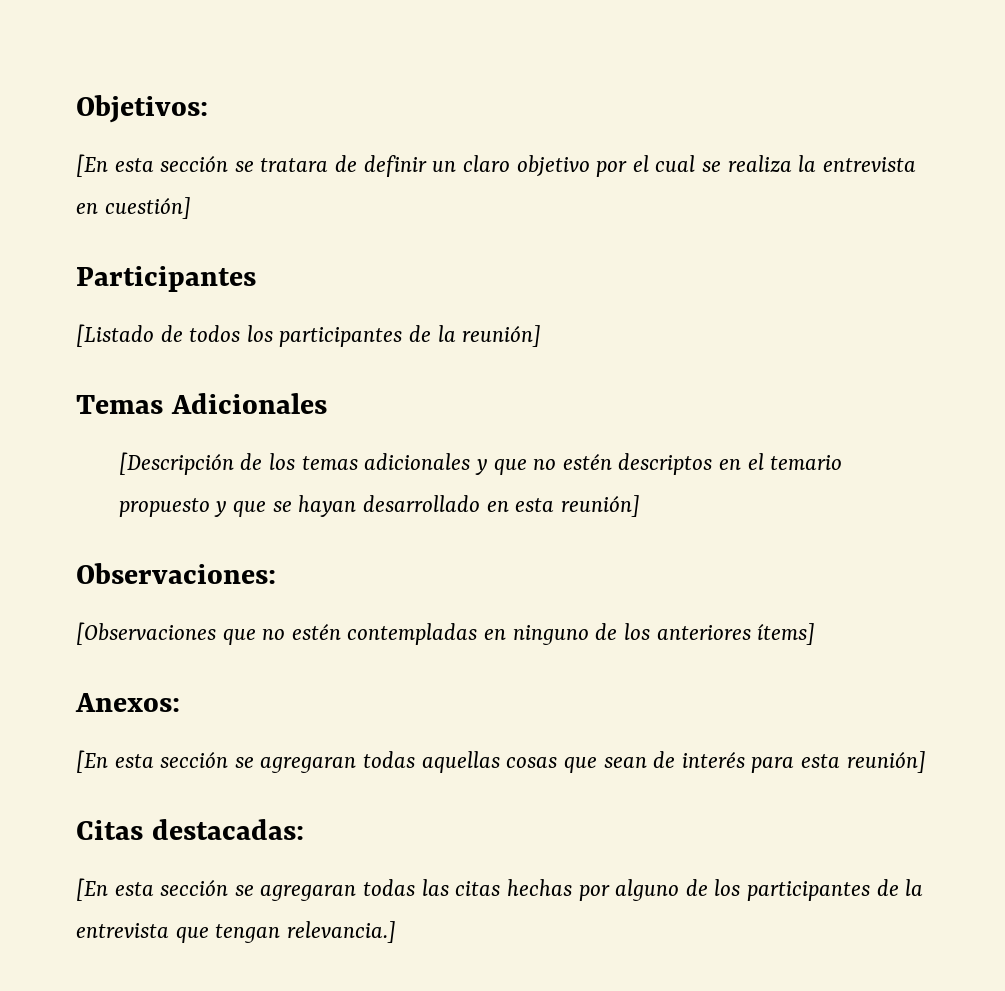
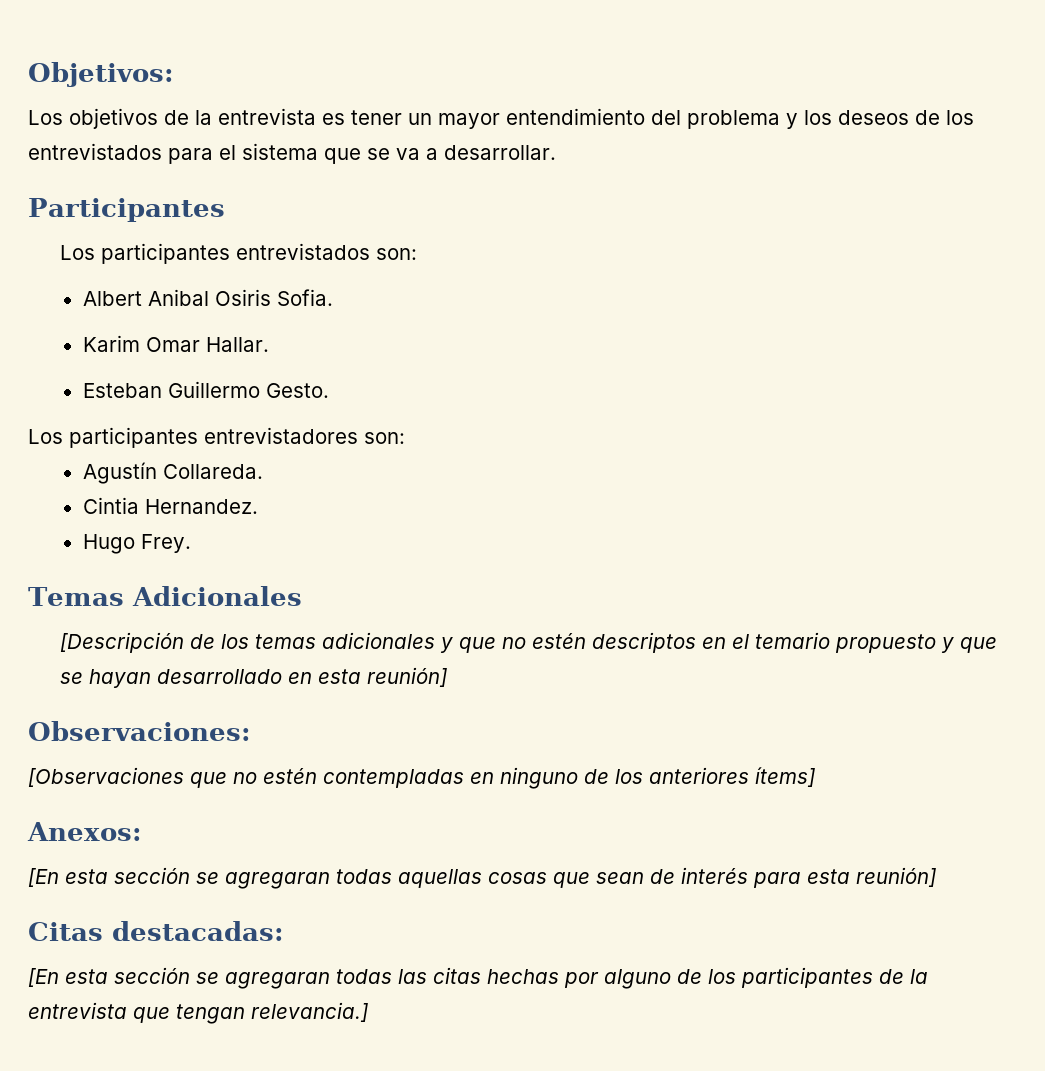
[76,154,916,177] [76,197,191,219] [76,266,256,292] [76,324,542,347] [En esta sección se tratara de definir un claro objetivo por el cual se realiza la entrevista en cuestión] // Participantes // [Listado de todos los participantes de la reunión] -> [28,108,974,129] [28,143,556,164] [28,198,225,222] [60,243,418,264] [82,289,333,306] [82,335,269,352] [82,381,329,398] [28,427,405,448] [82,462,263,484] [82,497,258,514] [82,534,191,554] Los objetivos de la entrevista es tener un mayor entendimiento del problema y los deseos de los entrevistados para el sistema que se va a desarrollar. // Participantes // Los participantes entrevistados son: // Albert Anibal Osiris Sofia. // Karim Omar Hallar. // Esteban Guillermo Gesto. // Los participantes entrevistadores son: // Agustín Collareda. // Cintia Hernandez. // Hugo Frey.

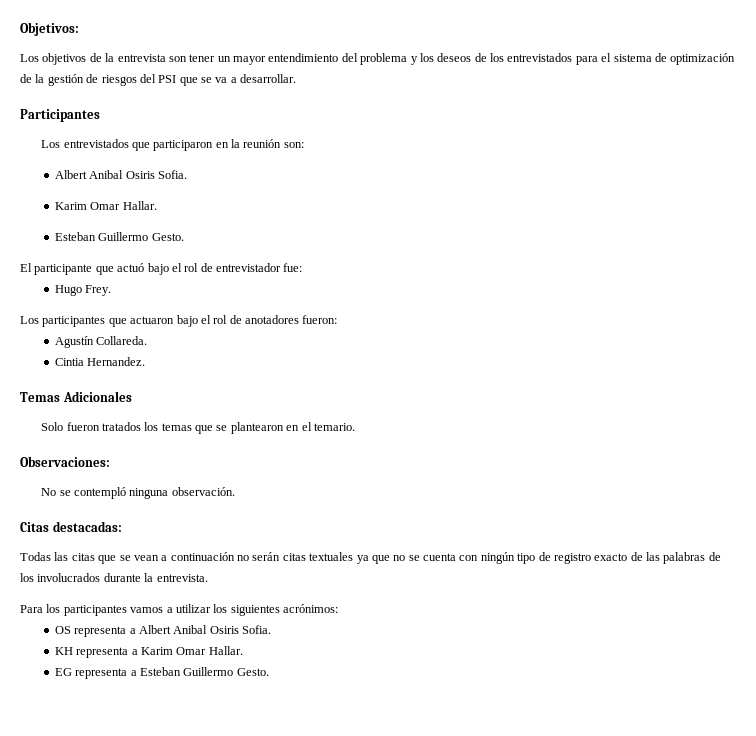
[322,113,345,125] es -> [168,56,187,62] son
(318, 151) none -> [654,53,736,65] [20,74,177,86] de optimización de la gestión de riesgos del PSI
[101,243,371,264] participantes entrevistados -> [63,139,282,151] entrevistados que participaron en la reunión
[28,427,405,448] Los participantes entrevistadores son: -> [20,263,303,275] [54,285,112,296] [20,315,338,327] El participante que actuó bajo el rol de entrevistador fue: // Hugo Frey. // Los participantes que actuaron bajo el rol de anotadores fueron:
[82,534,191,554] // Hugo Frey. -> (146, 361) none
[60,632,998,653] [60,667,448,688] [28,721,251,741] [28,767,815,789] [27,822,142,841] [28,867,936,889] [28,921,284,941] [28,967,928,989] [28,1002,368,1024] [Descripción de los temas adicionales y que no estén descriptos en el temario propuesto y que se hayan desarrollado en esta reunión] // Observaciones: // [Observaciones que no estén contempladas en ninguno de los anteriores ítems] // Anexos: // [En esta sección se agregaran todas aquellas cosas que sean de interés para esta reunión] // Citas destacadas: // [En esta sección se agregaran todas las citas hechas por alguno de los participantes de la entrevista que tengan relevancia.] -> [41,422,355,434] [20,456,110,467] [41,487,235,499] [20,521,122,532] [20,552,721,564] [20,573,208,582] [20,604,338,616] [54,625,272,637] [54,646,243,658] [54,667,269,679] Solo fueron tratados los temas que se plantearon en el temario. // Observaciones: // No se contempló ninguna observación. // Citas destacadas: // Todas las citas que se vean a continuación no serán citas textuales ya que no se cuenta con ningún tipo de registro exacto de las palabras de los involucrados durante la entrevista. // Para los participantes vamos a utilizar los siguientes acrónimos: // OS representa a Albert Anibal Osiris Sofia. // KH representa a Karim Omar Hallar. // EG representa a Esteban Guillermo Gesto.

